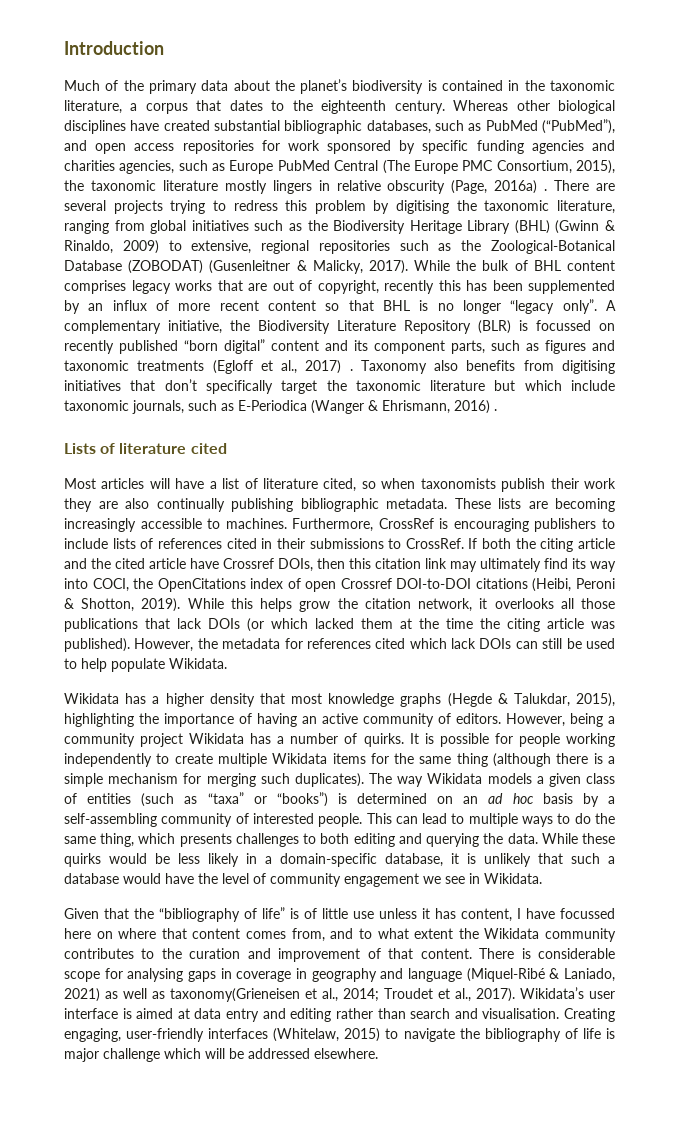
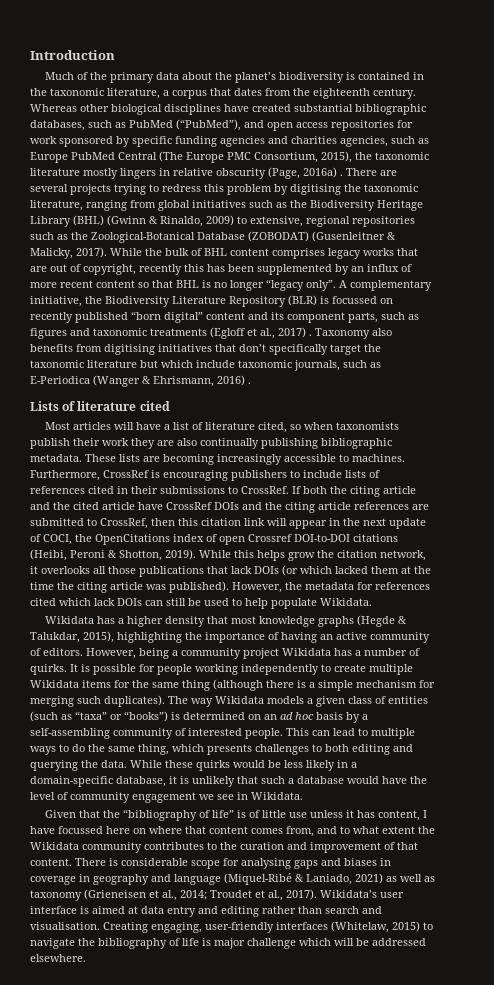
[271,100,285,111] to -> [265,88,291,96] from
[223,558,616,572] [64,578,88,589] Crossref DOIs, then this citation link may ultimately find its way into -> [166,502,429,513] [30,518,426,529] [30,534,41,542] CrossRef DOIs and the citing article references are submitted to CrossRef, then this citation link will appear in the next update of
(216, 976) none -> [321,858,377,866] and biases
[170,988,300,1002] taxonomy(Grieneisen -> [30,889,146,901] taxonomy (Grieneisen

